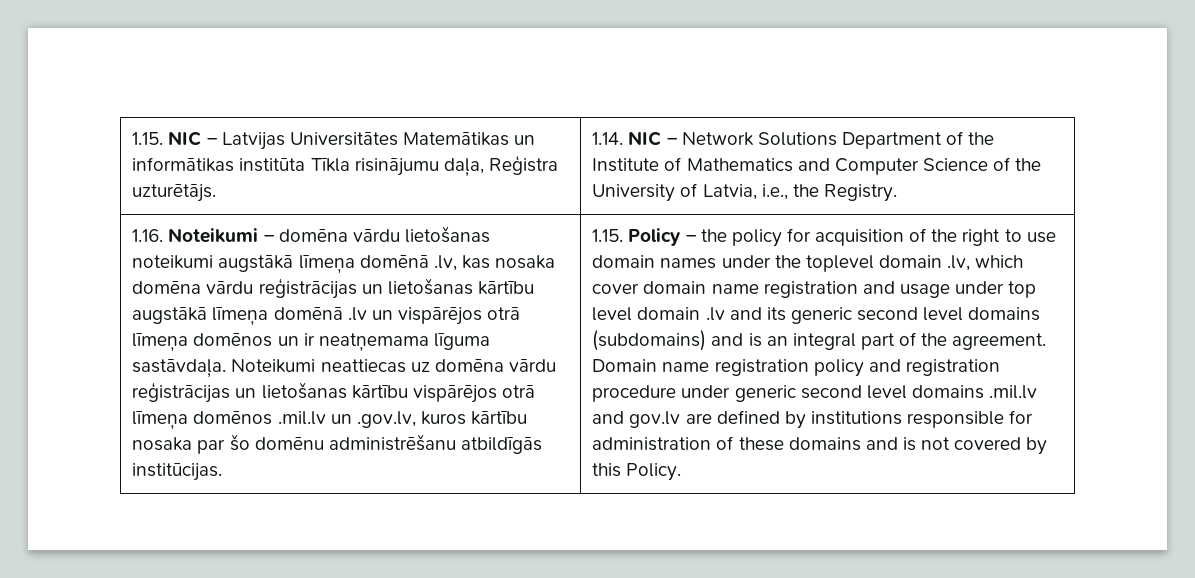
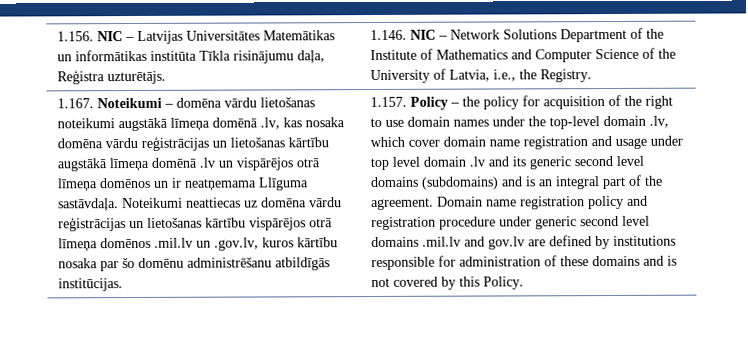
[132,132,164,145] 1.15. -> [57,31,95,42] 1.156.
[592,132,624,145] 1.14. -> [370,29,408,41] 1.146.
[132,229,164,242] 1.16. -> [57,98,95,109] 1.167.
[433,333,490,350] līguma -> [258,177,310,191] Llīguma
[592,229,624,242] 1.15. -> [370,96,408,108] 1.157.
[805,255,874,272] toplevel -> [549,116,601,130] top-level

